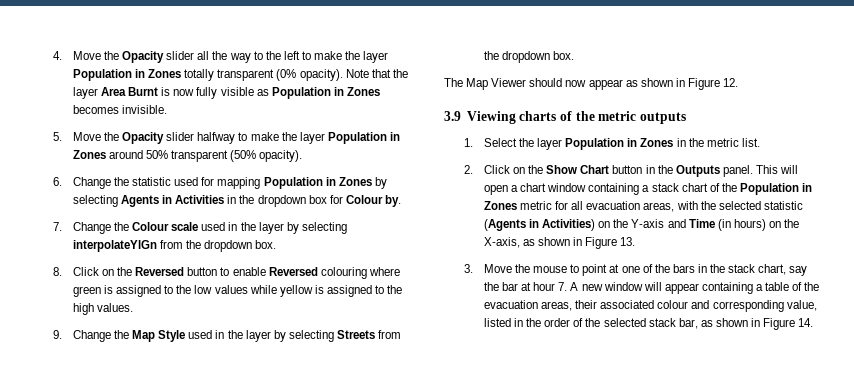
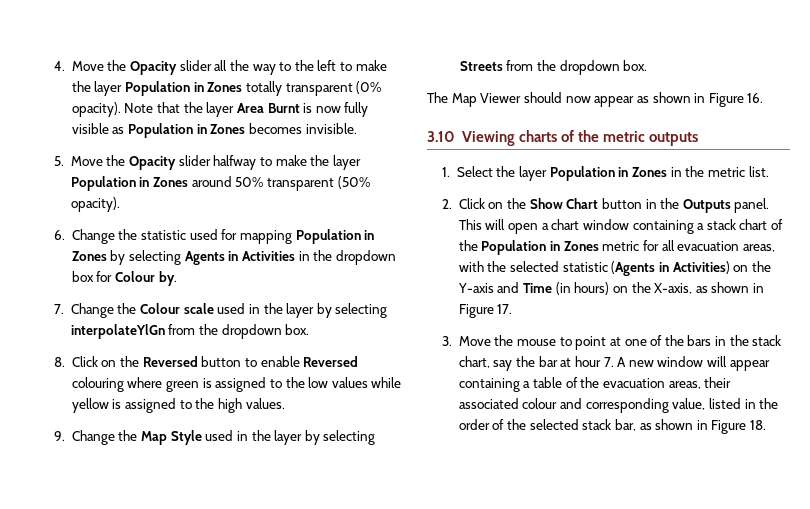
[723,78,739,87] [444,111,461,121] 12. // 3.9 -> [747,93,764,103] [427,131,455,142] 16. // 3.10
[620,237,636,246] 13. -> [497,304,513,314] 17.
[798,318,814,327] 14. -> [750,420,767,430] 18.

